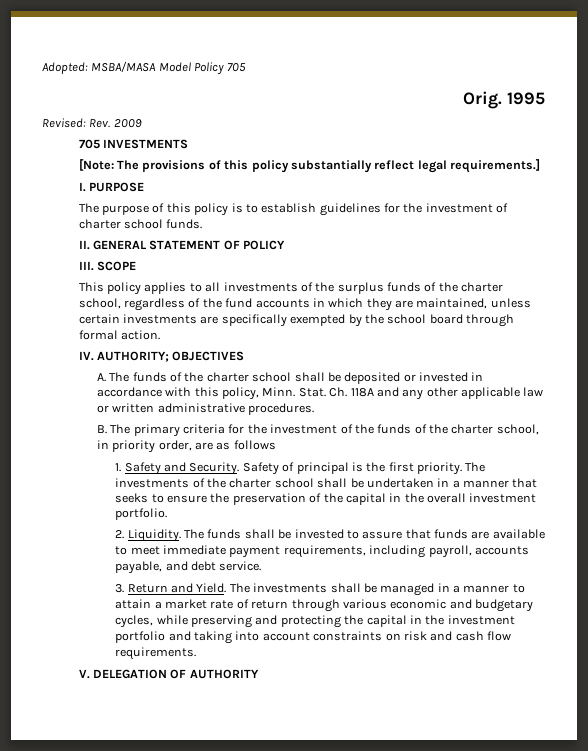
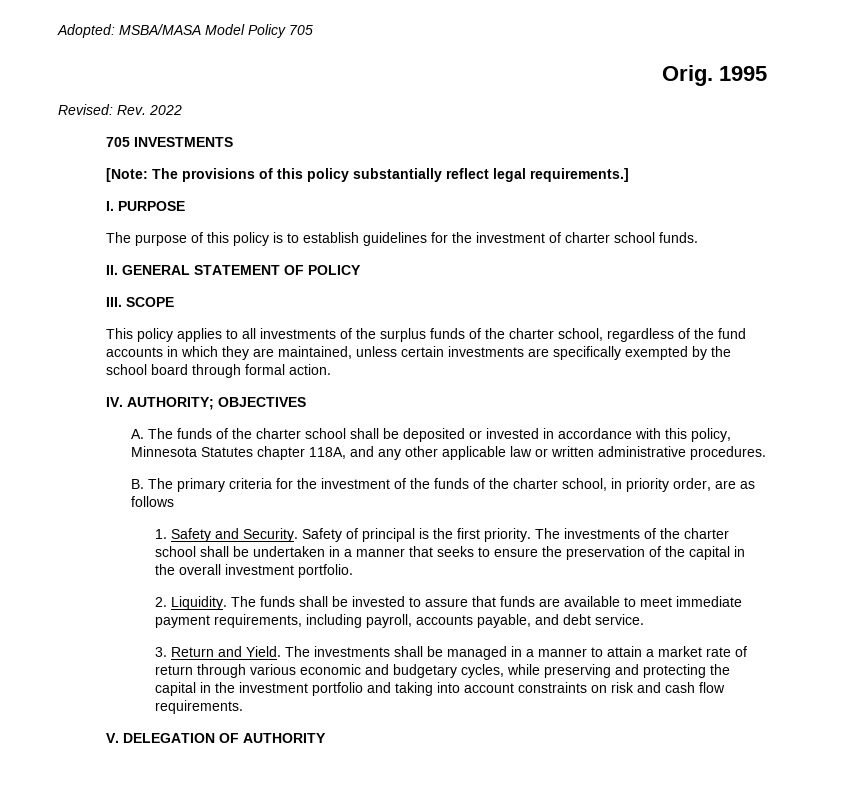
[113,119,142,128] 2009 -> [149,105,182,115] 2022
[262,387,374,397] Minn. Stat. Ch. 118A -> [130,446,346,460] Minnesota Statutes chapter 118A,

